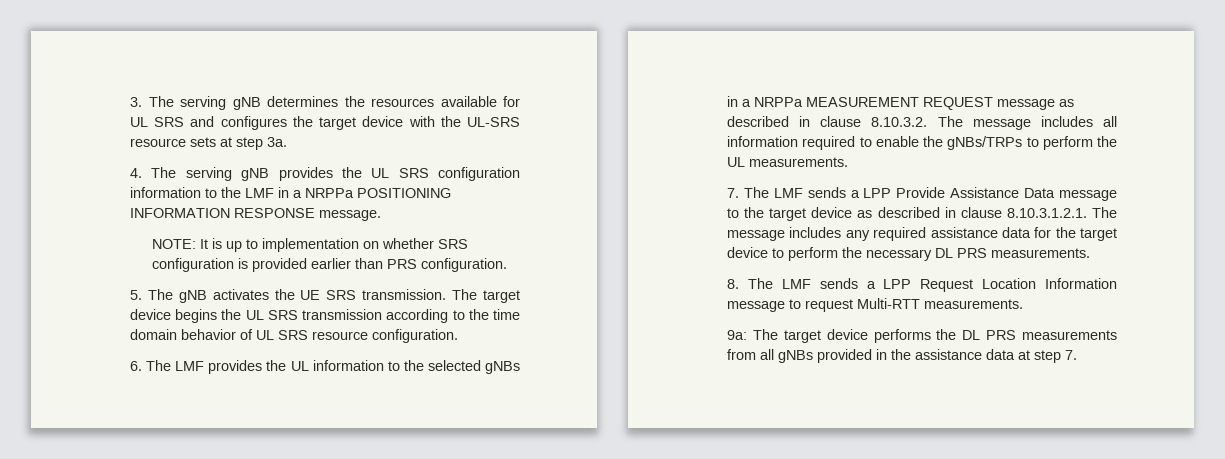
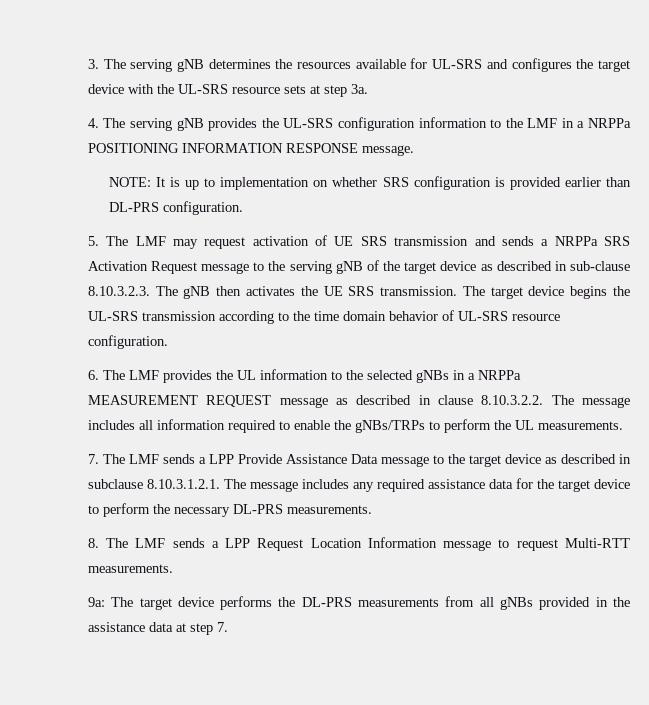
[129,117,185,127] UL SRS -> [432,59,483,69] UL-SRS
[371,168,429,178] UL SRS -> [283,118,334,128] UL-SRS
[386,259,417,269] PRS -> [108,202,159,212] DL-PRS
[178,290,207,303] gNB -> [135,235,631,249] [87,260,631,274] [87,286,242,299] LMF may request activation of UE SRS transmission and sends a NRPPa SRS Activation Request message to the serving gNB of the target device as described in sub-clause 8.10.3.2.3. The gNB then
[245,310,298,320] UL SRS -> [87,311,138,321] UL-SRS
[255,330,308,340] UL SRS -> [457,311,508,321] UL-SRS
[871,117,928,127] 8.10.3.2. -> [481,395,544,405] 8.10.3.2.2.
[960,207,1002,218] clause -> [87,479,143,489] subclause
[934,248,987,258] DL PRS -> [232,504,283,514] DL-PRS
[962,330,1017,340] DL PRS -> [301,597,352,607] DL-PRS

